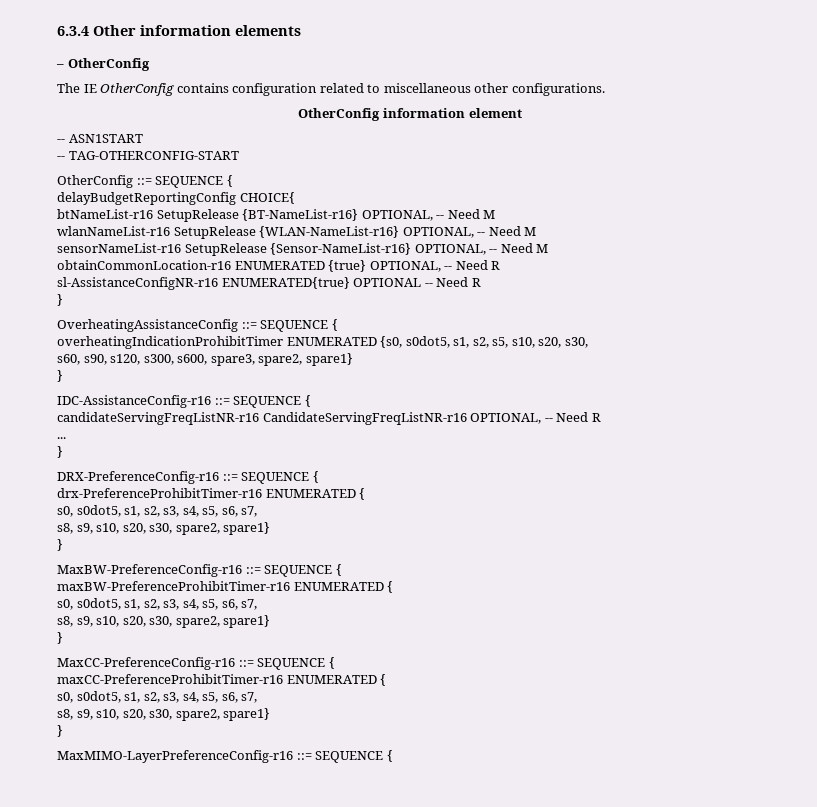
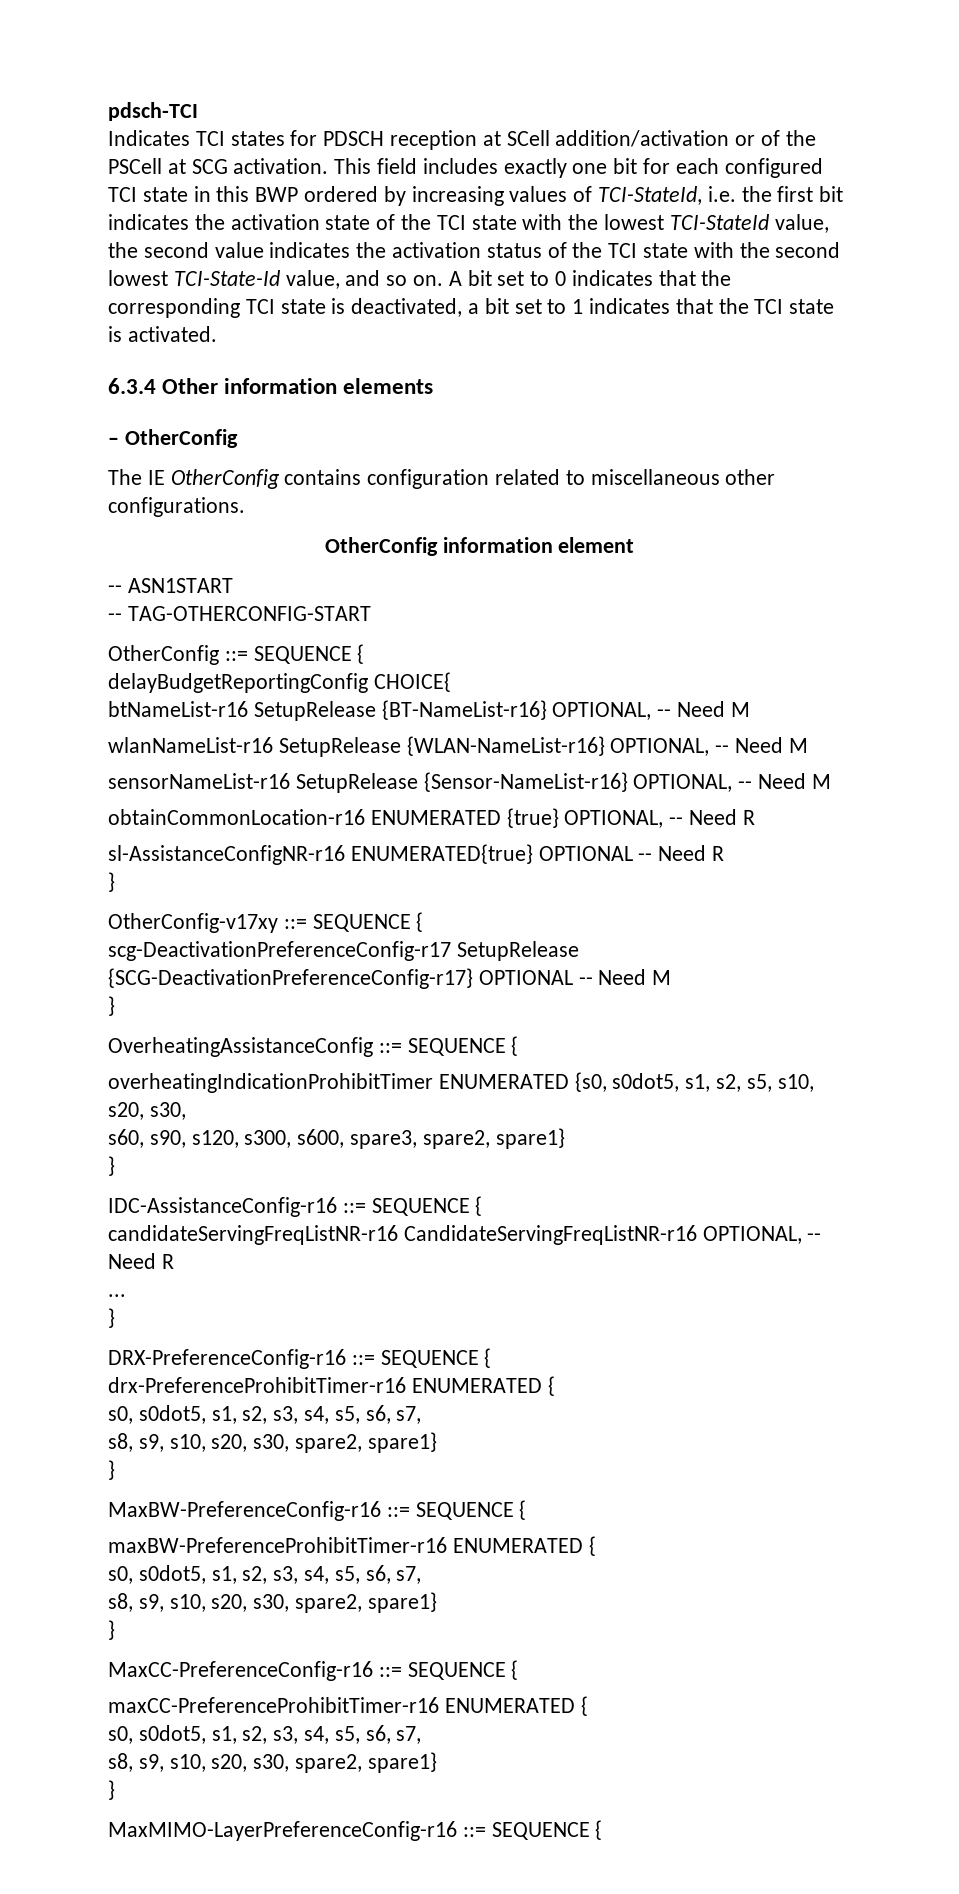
(57, 31) none -> [108,102,198,121] [108,130,816,150] [108,158,823,178] [108,186,844,206] [108,214,829,233] [108,242,841,258] [108,270,732,289] [108,298,835,318] [108,326,217,342] pdsch-TCI // Indicates TCI states for PDSCH reception at SCell addition/activation or of the PSCell at SCG activation. This field includes exactly one bit for each configured TCI state in this BWP ordered by increasing values of TCI-StateId, i.e. the first bit indicates the activation state of the TCI state with the lowest TCI-StateId value, the second value indicates the activation status of the TCI state with the second lowest TCI-State-Id value, and so on. A bit set to 0 indicates that the corresponding TCI state is deactivated, a bit set to 1 indicates that the TCI state is activated. //
(63, 300) none -> [108,912,424,933] [108,941,579,961] [108,968,672,989] [108,996,115,1016] // OtherConfig-v17xy ::= SEQUENCE { // scg-DeactivationPreferenceConfig-r17 SetupRelease {SCG-DeactivationPreferenceConfig-r17} OPTIONAL -- Need M // }

